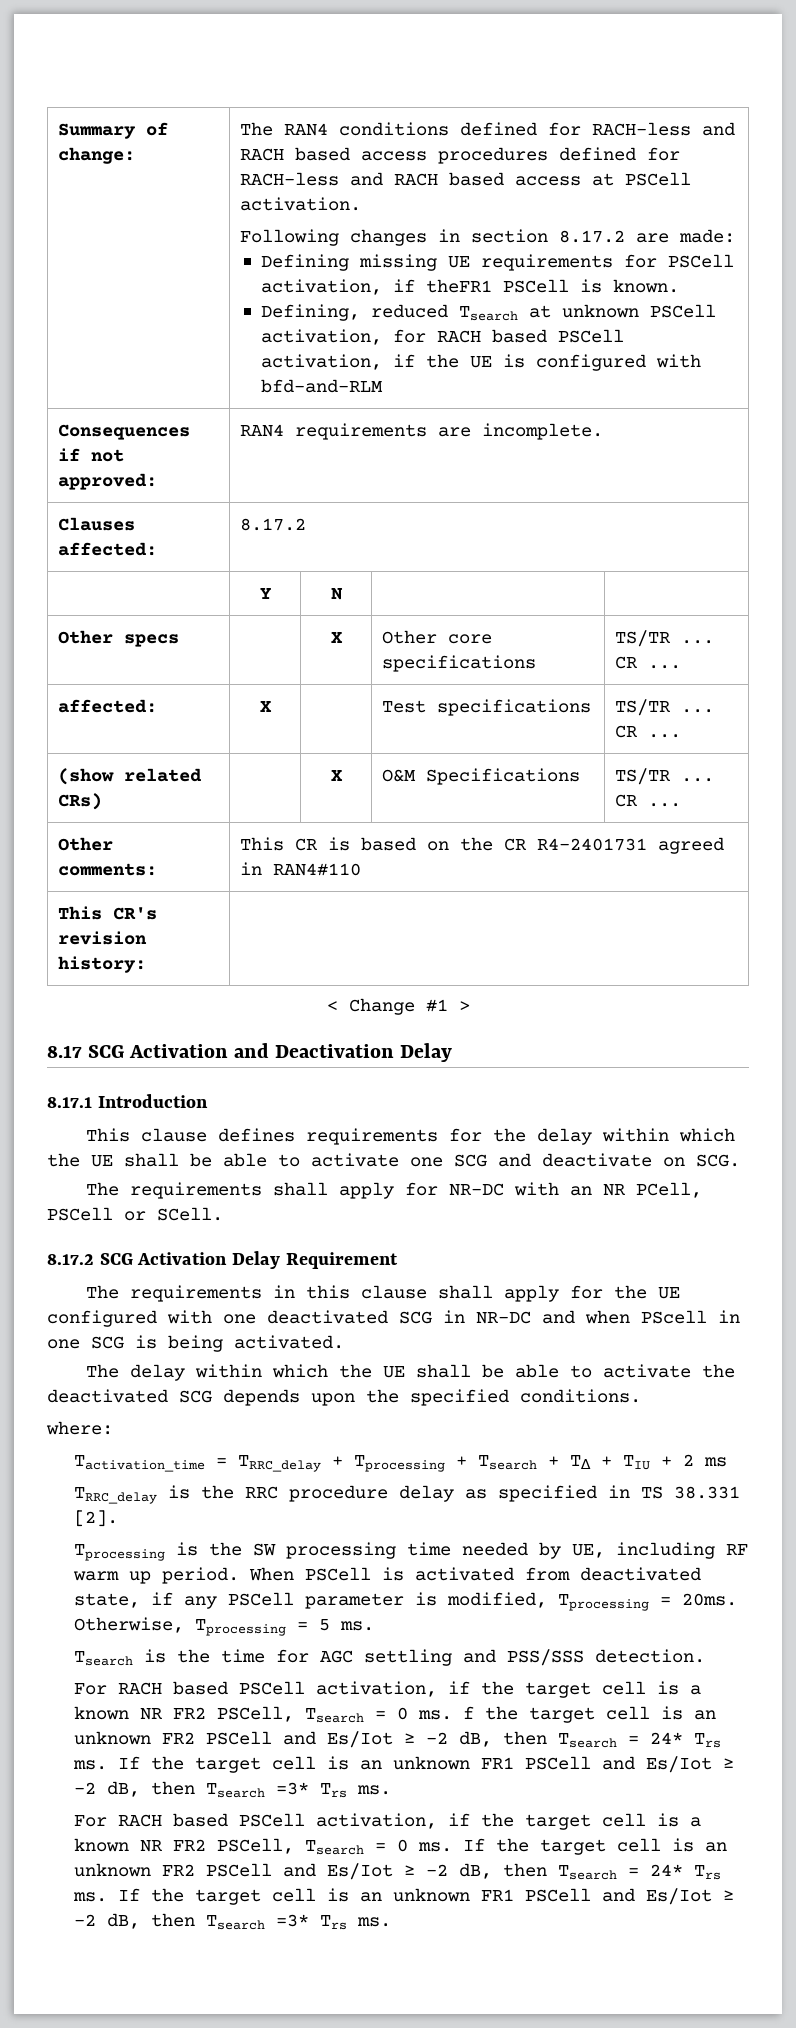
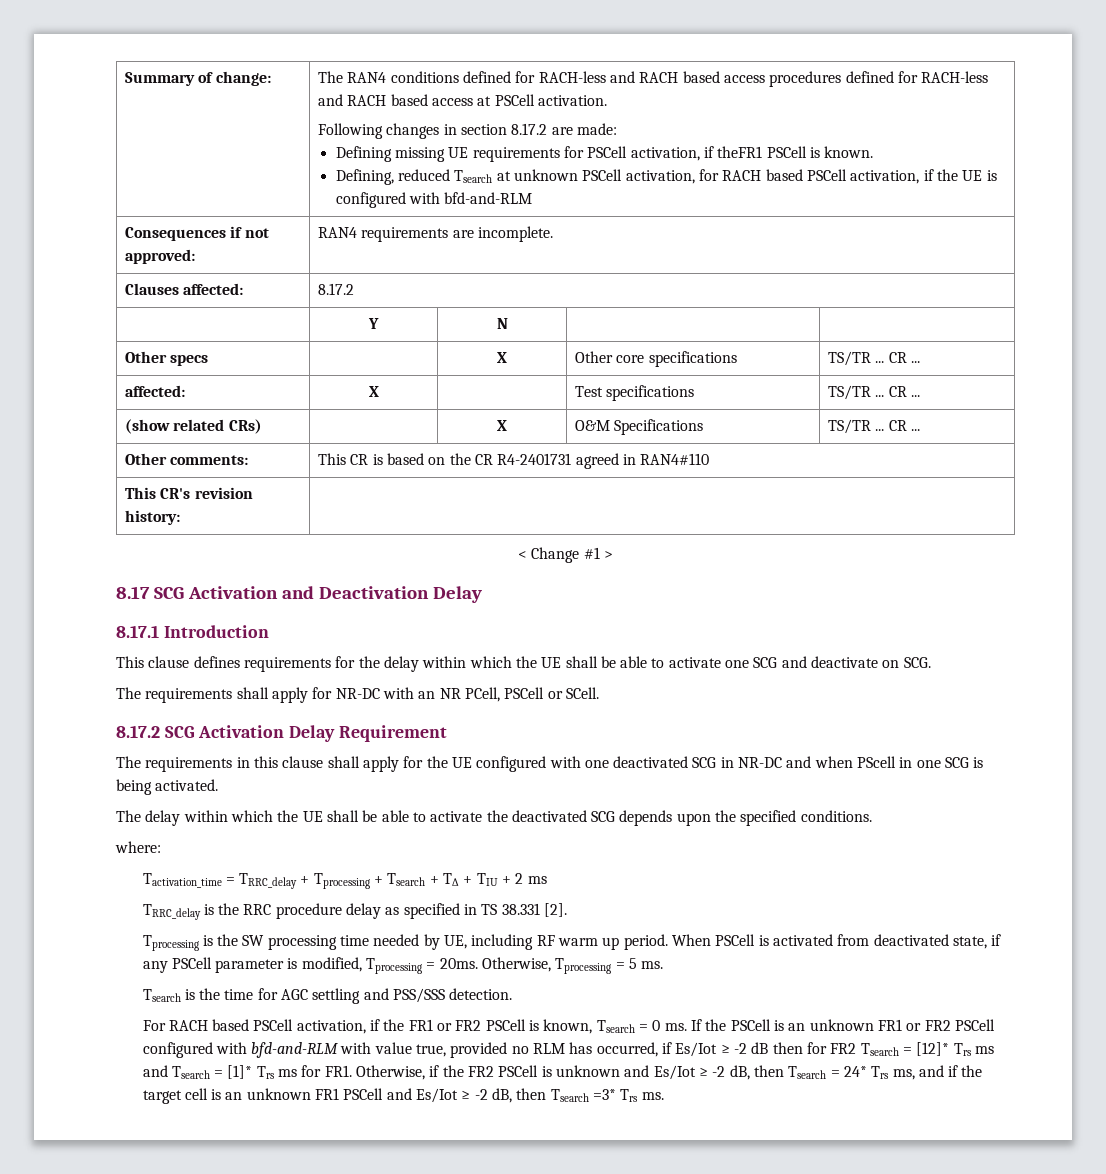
[524,1681,701,1698] [73,1706,716,1723] [73,1731,272,1745] target cell is a known NR FR2 PSCell, Tsearch = 0 ms. f the target cell is an unknown FR2 PSCell -> [408,1019,995,1034] [142,1042,994,1058] [142,1065,620,1080] FR1 or FR2 PSCell is known, Tsearch = 0 ms. If the PSCell is an unknown FR1 or FR2 PSCell configured with bfd-and-RLM with value true, provided no RLM has occurred, if Es/Iot ≥ -2 dB then for FR2 Tsearch = [12]* Trs ms and Tsearch = [1]* Trs ms for FR1. Otherwise, if the FR2 PSCell is unknown
[72,1756,140,1770] ms. If -> [892,1065,959,1080] ms, and if
[73,1813,701,1830] [73,1838,727,1855] [73,1863,721,1880] [72,1888,734,1905] [73,1913,391,1930] // For RACH based PSCell activation, if the target cell is a known NR FR2 PSCell, Tsearch = 0 ms. If the target cell is an unknown FR2 PSCell and Es/Iot ≥ -2 dB, then Tsearch = 24* Trs ms. If the target cell is an unknown FR1 PSCell and Es/Iot ≥ -2 dB, then Tsearch =3* Trs ms. -> (664, 1096) none

